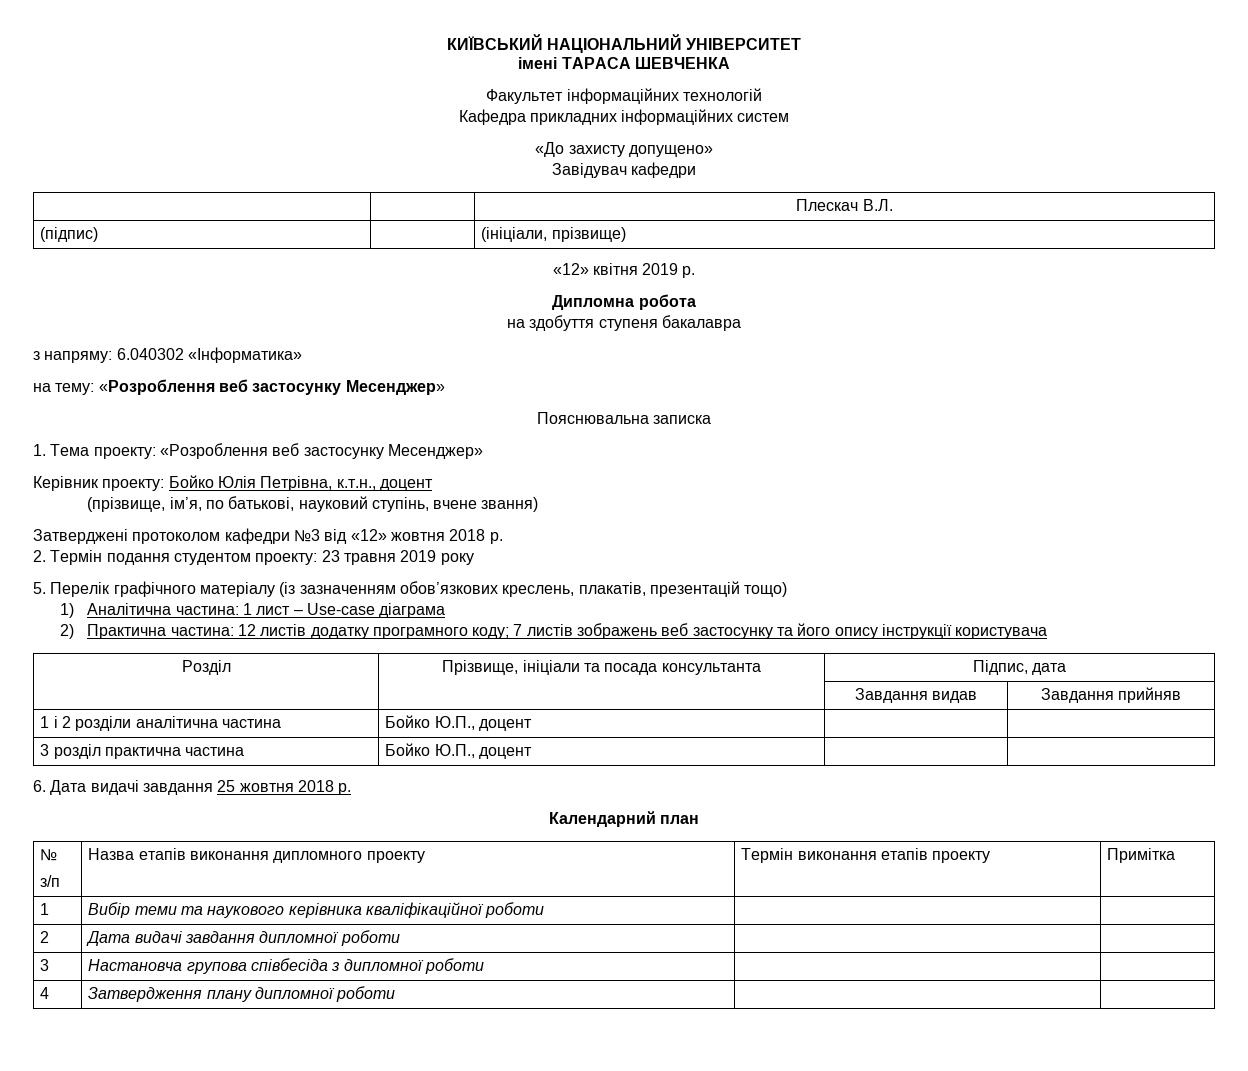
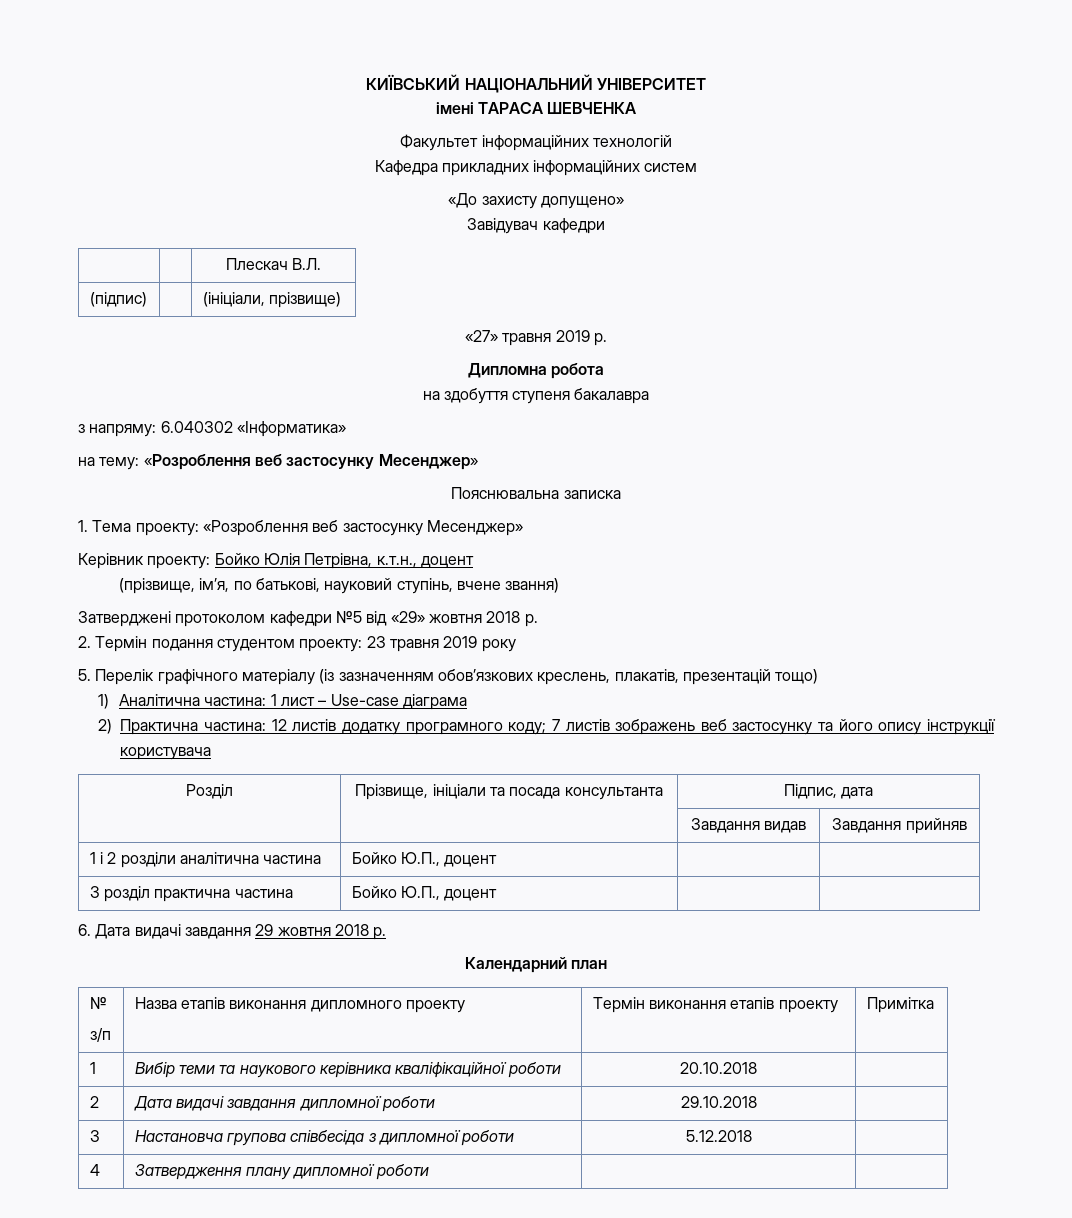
[552,263,638,275] «12» квітня -> [465,330,552,346] «27» травня
[293,529,387,544] №3 від «12» -> [335,611,425,626] №5 від «29»
[217,780,236,792] 25 -> [255,924,274,936] 29
(545, 910) none -> [680,1062,757,1074] 20.10.2018
(400, 938) none -> [680,1096,757,1108] 29.10.2018
(484, 966) none -> [685,1130,752,1142] 5.12.2018

